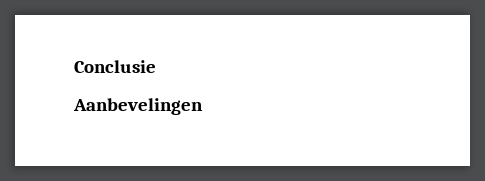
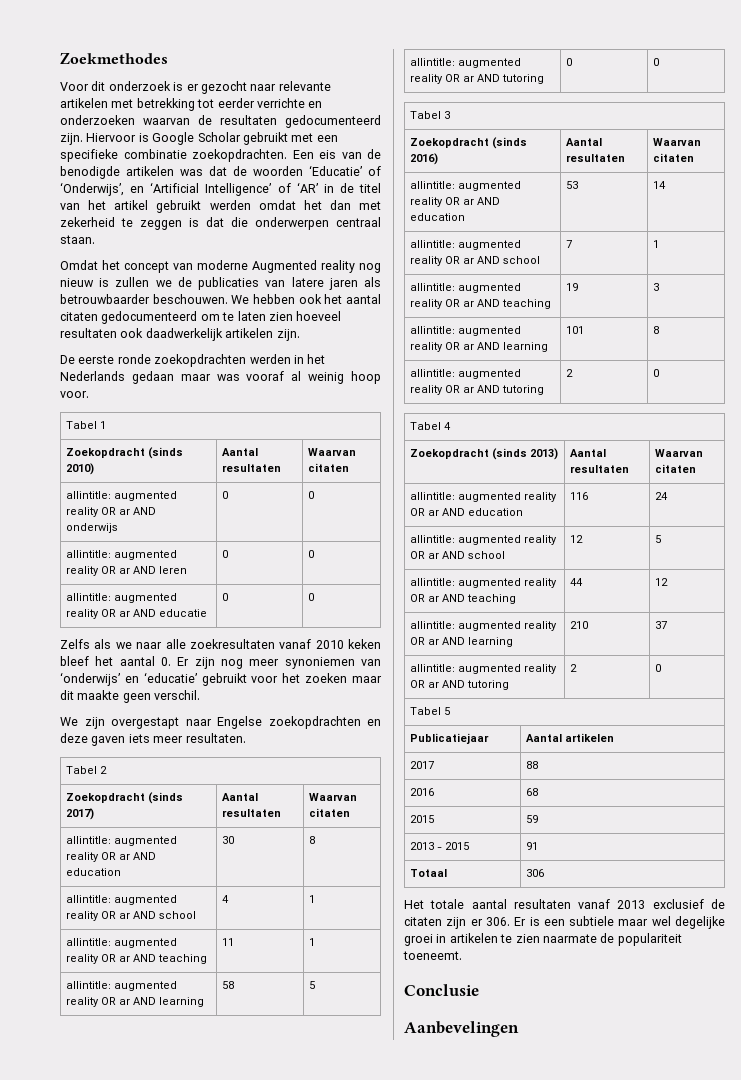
(74, 66) none -> [60,52,168,64] [60,81,331,94] [60,98,323,111] [60,115,381,128] [60,132,338,145] [60,149,381,162] [60,165,381,179] [60,182,381,196] [60,200,381,213] [60,217,381,230] [60,235,95,244] [60,260,381,273] [60,277,382,290] [60,294,381,304] [60,311,342,324] [60,328,300,341] [60,354,326,367] [60,371,381,384] [60,391,89,398] [66,421,107,429] [66,447,184,459] [66,463,95,475] [222,448,259,456] [222,464,282,472] [308,448,357,456] [308,463,350,472] [66,491,178,501] [66,507,157,517] [66,523,119,533] [222,491,229,499] [308,491,315,499] [66,550,178,560] [66,566,188,576] [222,550,229,558] [308,550,315,558] [66,593,178,603] [66,609,208,619] [222,593,229,601] [308,593,315,601] [60,639,381,649] [60,656,381,669] [60,672,382,686] [60,690,201,703] [60,716,381,729] [60,733,246,746] [66,766,108,774] [66,792,184,804] [66,808,95,820] [222,793,259,801] [222,809,282,817] [309,793,358,801] [309,808,351,817] [66,836,178,846] [66,852,157,862] [66,868,122,876] [222,836,235,844] [309,836,316,844] [66,895,178,905] [66,911,197,921] [222,895,230,903] [309,895,316,903] [66,938,178,948] [66,954,208,964] [222,938,235,946] [309,938,316,946] [66,981,178,991] [66,997,205,1007] [222,981,235,989] [309,981,316,989] [410,58,522,68] [410,74,545,84] [566,58,573,66] [653,58,660,66] [410,111,451,119] [410,137,528,149] [410,153,439,165] [566,138,603,146] [566,154,626,162] [653,138,702,146] [653,153,695,162] [410,181,522,191] [410,197,501,207] [410,213,466,221] [566,181,579,189] [653,181,667,189] [410,240,522,250] [410,256,541,266] [566,240,573,248] [653,240,660,248] [410,283,522,293] [410,299,552,309] [566,283,579,291] [653,283,660,291] [410,326,522,336] [410,342,549,352] [566,326,585,334] [653,326,660,334] [410,369,522,379] [410,385,545,395] [566,369,574,377] [653,369,660,377] [410,422,452,430] [410,448,559,460] [570,449,607,457] [570,465,630,473] [655,449,704,457] [655,464,697,473] [410,492,558,502] [410,508,524,516] [570,492,589,500] [655,492,669,500] [410,535,558,545] [410,551,506,559] [570,535,584,543] [655,535,662,543] [410,578,558,588] [410,594,517,604] [570,578,584,586] [655,578,669,586] [410,621,558,631] [410,637,514,647] [570,621,589,629] [655,621,668,629] [410,664,558,674] [410,680,510,690] [570,664,578,672] [655,664,662,672] [410,707,451,715] [410,733,490,744] [526,733,615,742] [410,761,435,769] [526,761,539,769] [410,788,435,796] [526,788,539,796] [410,815,435,823] [526,815,539,823] [410,842,470,850] [526,842,539,850] [410,869,448,877] [526,869,545,877] [404,899,725,909] [404,916,725,929] [404,933,682,946] [403,951,462,960] Zoekmethodes // Voor dit onderzoek is er gezocht naar relevante artikelen met betrekking tot eerder verrichte en onderzoeken waarvan de resultaten gedocumenteerd zijn. Hiervoor is Google Scholar gebruikt met een specifieke combinatie zoekopdrachten. Een eis van de benodigde artikelen was dat de woorden ‘Educatie’ of ‘Onderwijs’, en ‘Artificial Intelligence’ of ‘AR’ in de titel van het artikel gebruikt werden omdat het dan met zekerheid te zeggen is dat die onderwerpen centraal staan. // Omdat het concept van moderne Augmented reality nog nieuw is zullen we de publicaties van latere jaren als betrouwbaarder beschouwen. We hebben ook het aantal citaten gedocumenteerd om te laten zien hoeveel resultaten ook daadwerkelijk artikelen zijn. // De eerste ronde zoekopdrachten werden in het Nederlands gedaan maar was vooraf al weinig hoop voor. // Tabel 1 // Zoekopdracht (sinds 2010) | Aantal resultaten | Waarvan citaten // allintitle: augmented reality OR ar AND onderwijs | 0 | 0 // allintitle: augmented reality OR ar AND leren | 0 | 0 // allintitle: augmented reality OR ar AND educatie | 0 | 0 // Zelfs als we naar alle zoekresultaten vanaf 2010 keken bleef het aantal 0. Er zijn nog meer synoniemen van ‘onderwijs’ en ‘educatie’ gebruikt voor het zoeken maar dit maakte geen verschil. // We zijn overgestapt naar Engelse zoekopdrachten en deze gaven iets meer resultaten. // Tabel 2 // Zoekopdracht (sinds 2017) | Aantal resultaten | Waarvan citaten // allintitle: augmented reality OR ar AND education | 30 | 8 // allintitle: augmented reality OR ar AND school | 4 | 1 // allintitle: augmented reality OR ar AND teaching | 11 | 1 // allintitle: augmented reality OR ar AND learning | 58 | 5 // allintitle: augmented reality OR ar AND tutoring | 0 | 0 // Tabel 3 // Zoekopdracht (sinds 2016) | Aantal resultaten | Waarvan citaten // allintitle: augmented reality OR ar AND education | 53 | 14 // allintitle: augmented reality OR ar AND school | 7 | 1 // allintitle: augmented reality OR ar AND teaching | 19 | 3 // allintitle: augmented reality OR ar AND learning | 101 | 8 // allintitle: augmented reality OR ar AND tutoring | 2 | 0 // Tabel 4 // Zoekopdracht (sinds 2013) | Aantal resultaten | Waarvan citaten // allintitle: augmented reality OR ar AND education | 116 | 24 // allintitle: augmented reality OR ar AND school | 12 | 5 // allintitle: augmented reality OR ar AND teaching | 44 | 12 // allintitle: augmented reality OR ar AND learning | 210 | 37 // allintitle: augmented reality OR ar AND tutoring | 2 | 0 // Tabel 5 // Publicatiejaar | Aantal artikelen // 2017 | 88 // 2016 | 68 // 2015 | 59 // 2013 - 2015 | 91 // Totaal | 306 // Het totale aantal resultaten vanaf 2013 exclusief de citaten zijn er 306. Er is een subtiele maar wel degelijke groei in artikelen te zien naarmate de populariteit toeneemt. //

